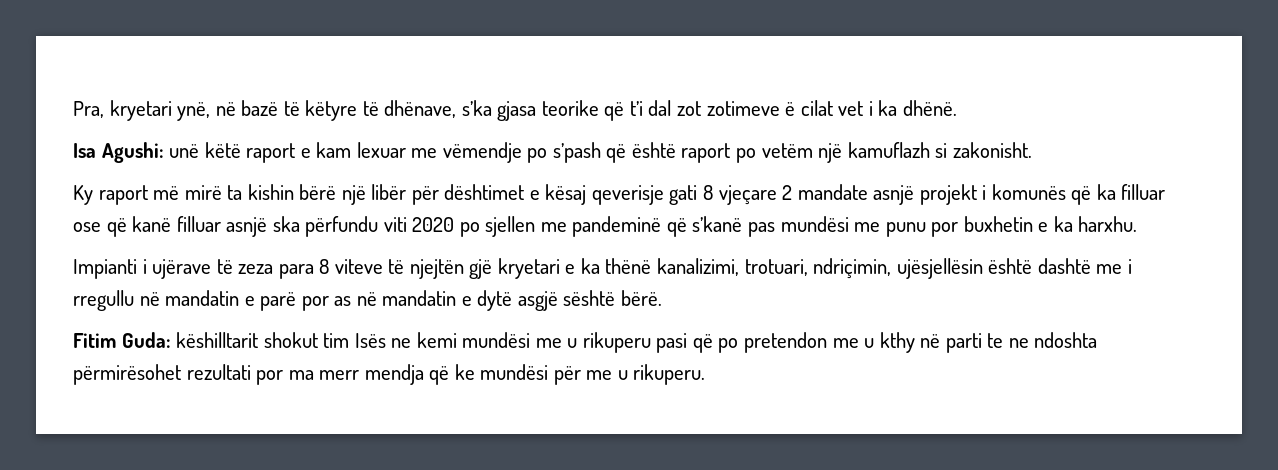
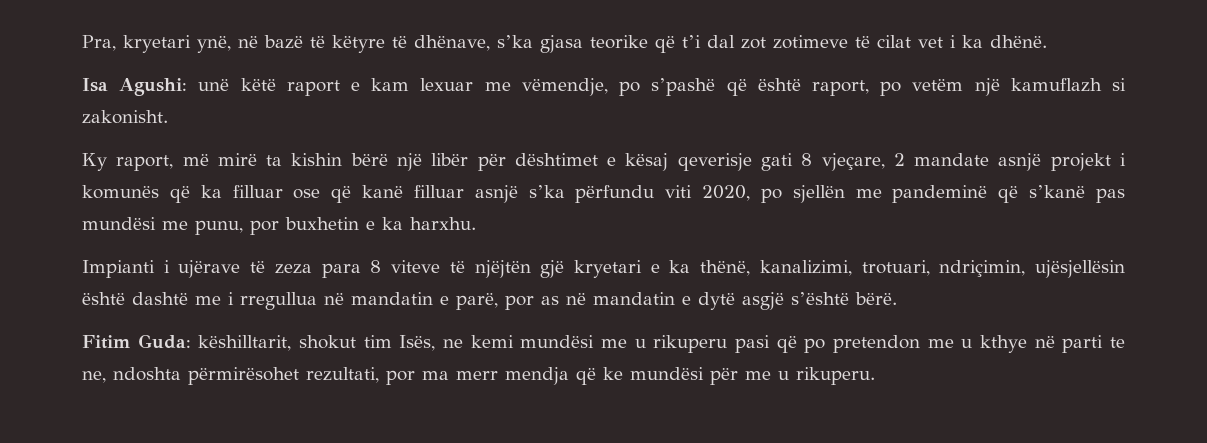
[785,102,796,116] ë -> [855,36,870,48] të
[442,142,601,163] vëmendje po s’pash -> [521,78,716,96] vëmendje, po s’pashë
[681,143,731,163] raport -> [811,80,869,96] raport,
[98,185,148,205] raport -> [116,155,174,171] raport,
[718,185,777,205] vjeçare -> [821,153,885,171] vjeçare,
[272,216,300,232] ska -> [528,185,565,198] s’ka
[412,216,536,237] 2020 po sjellen -> [702,185,845,203] 2020, po sjellën
[885,222,926,237] punu -> [195,220,243,235] punu,
[409,259,464,279] njejtën -> [474,260,531,278] njëjtën
[605,258,652,274] thënë -> [700,260,751,276] thënë,
[73,290,297,311] rregullu në mandatin e parë -> [240,292,498,310] rregullua në mandatin e parë,
[563,290,616,306] sështë -> [791,292,849,305] s’është
[176,332,259,348] këshilltarit -> [198,335,292,351] këshilltarit,
[354,333,386,348] Isës -> [399,335,436,351] Isës,
[879,332,915,353] kthy -> [979,335,1027,353] kthye
[1008,338,1029,348] ne -> [82,371,106,383] ne,
[186,364,251,380] rezultati -> [306,367,379,383] rezultati,

